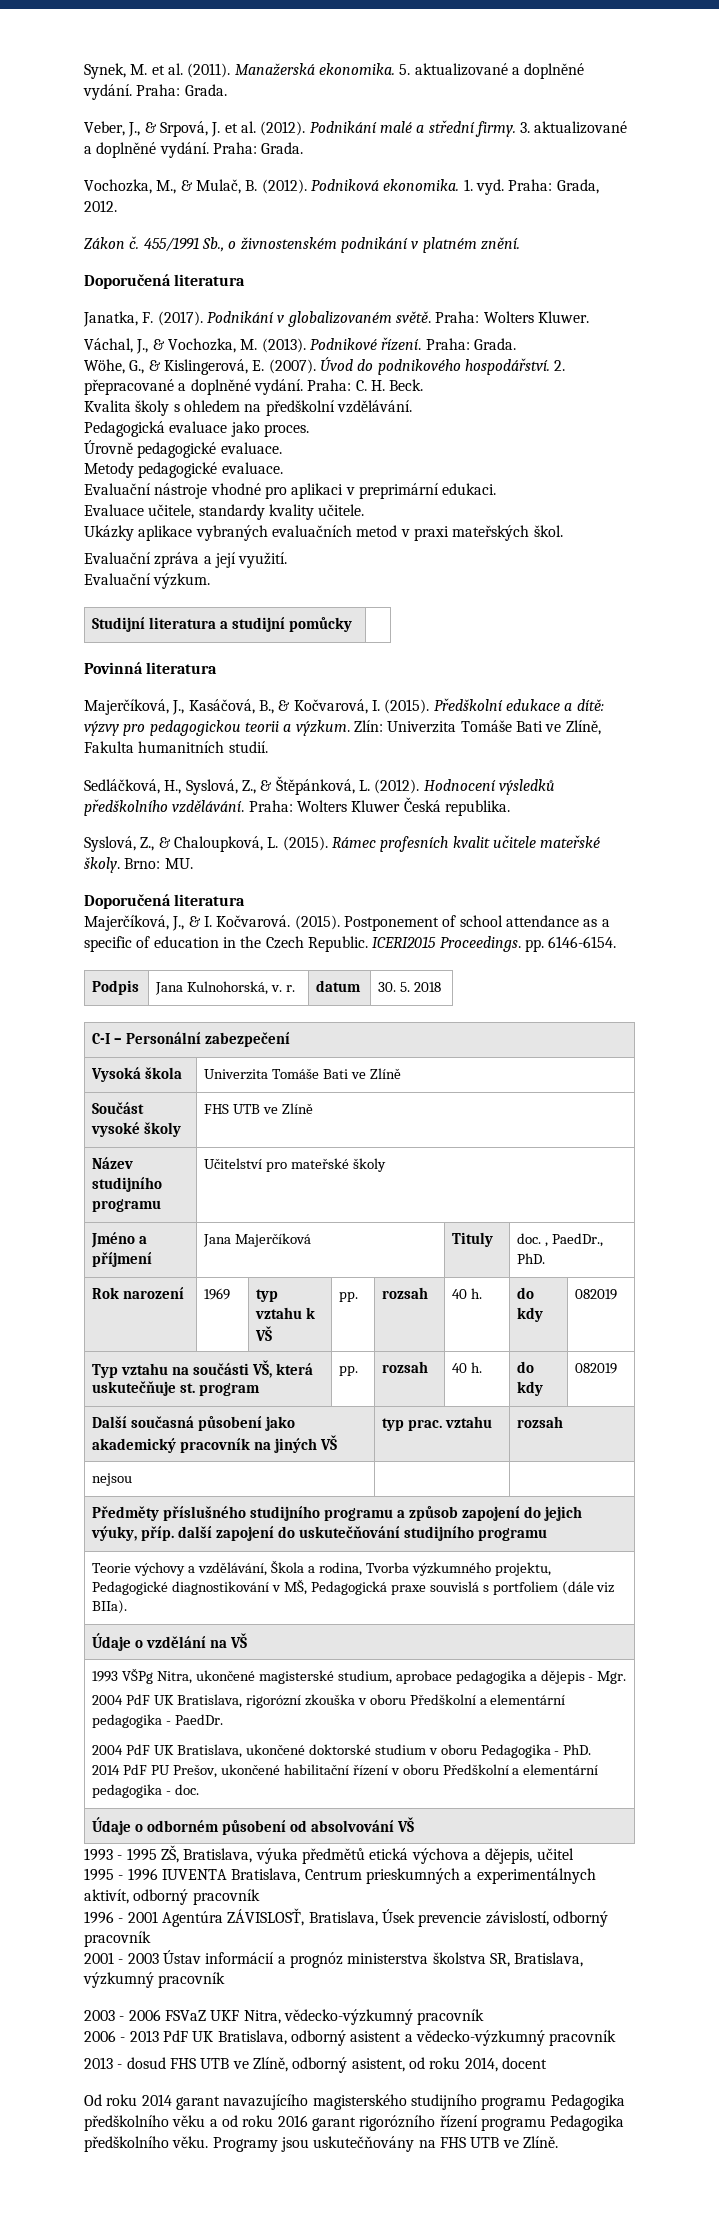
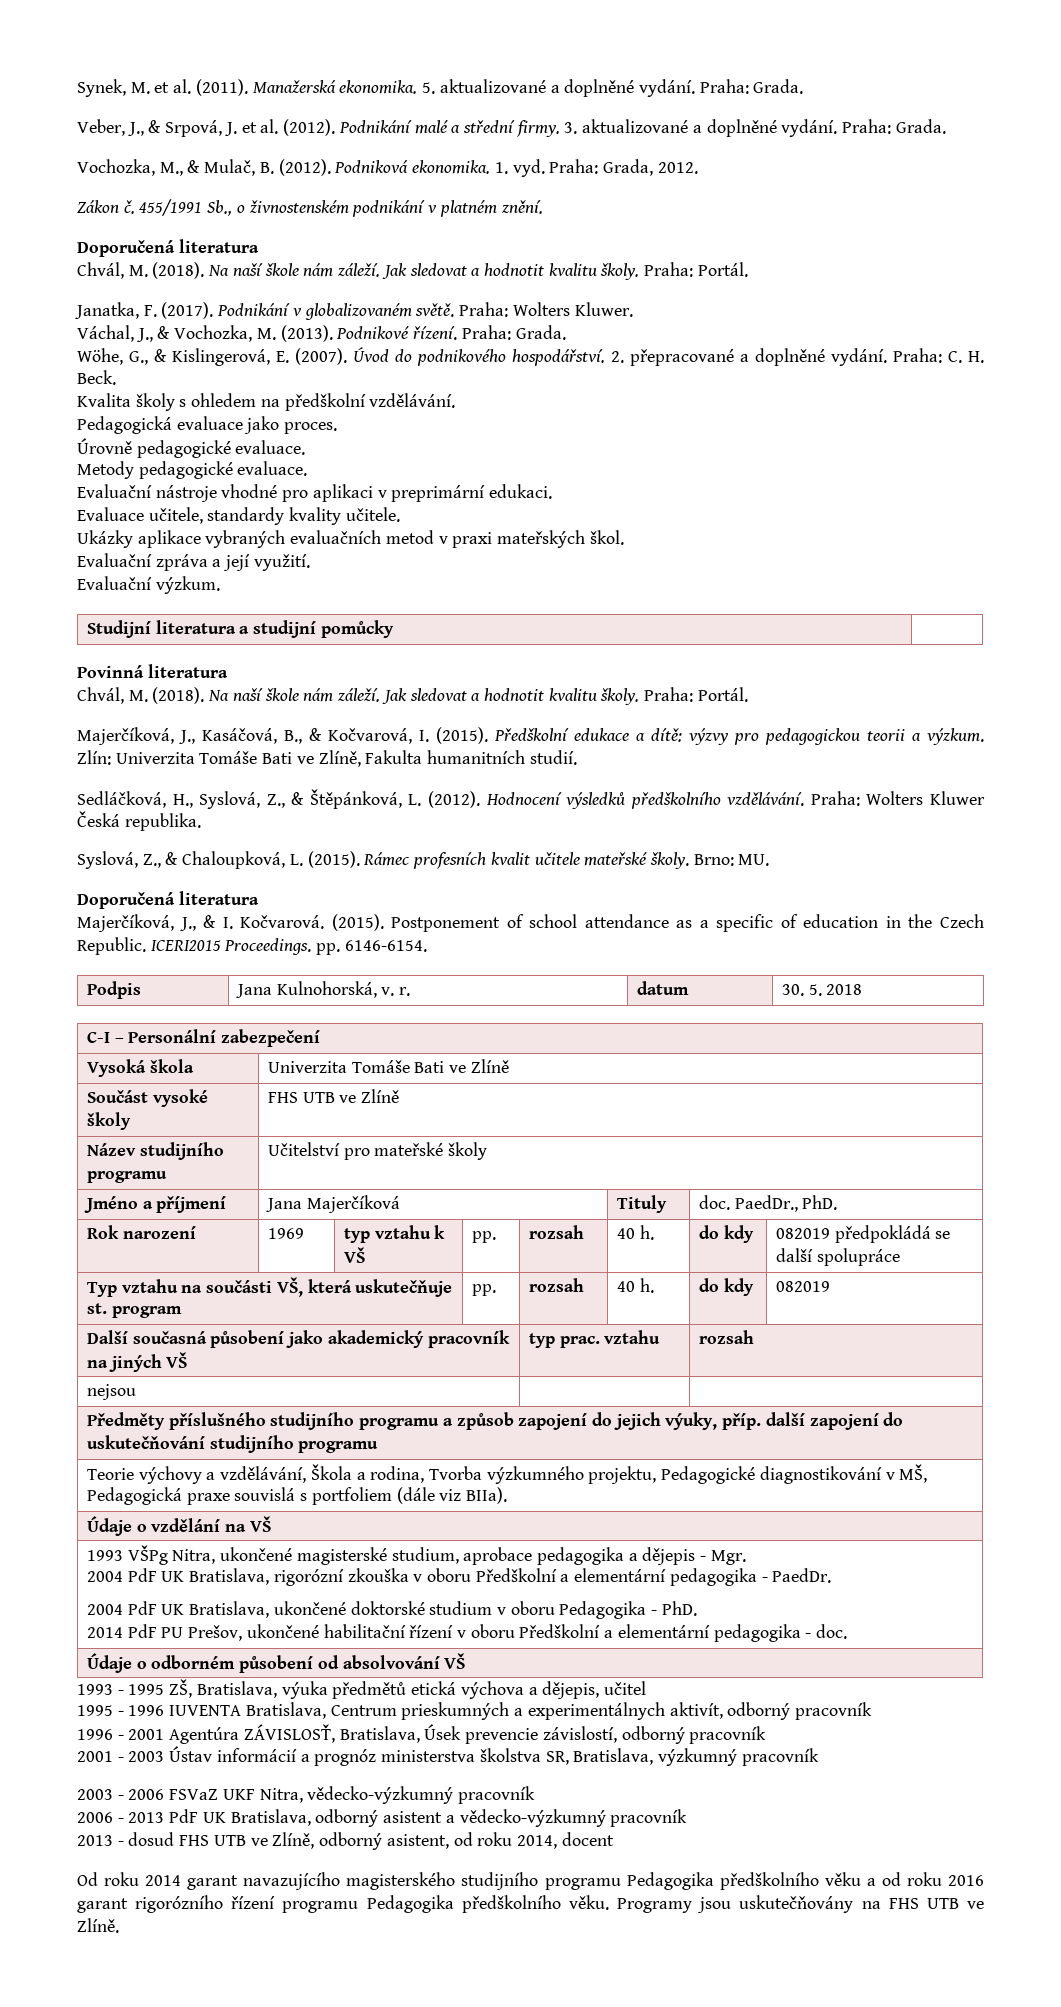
(246, 280) none -> [77,262,748,280] // Chvál, M. (2018). Na naší škole nám záleží. Jak sledovat a hodnotit kvalitu školy. Praha: Portál.
(218, 668) none -> [77,687,748,705] // Chvál, M. (2018). Na naší škole nám záleží. Jak sledovat a hodnotit kvalitu školy. Praha: Portál.
[545,1242,549,1247] , -> (730, 1202) none
(618, 1294) none -> [834,1225,951,1243] [775,1248,900,1266] předpokládá se další spolupráce

